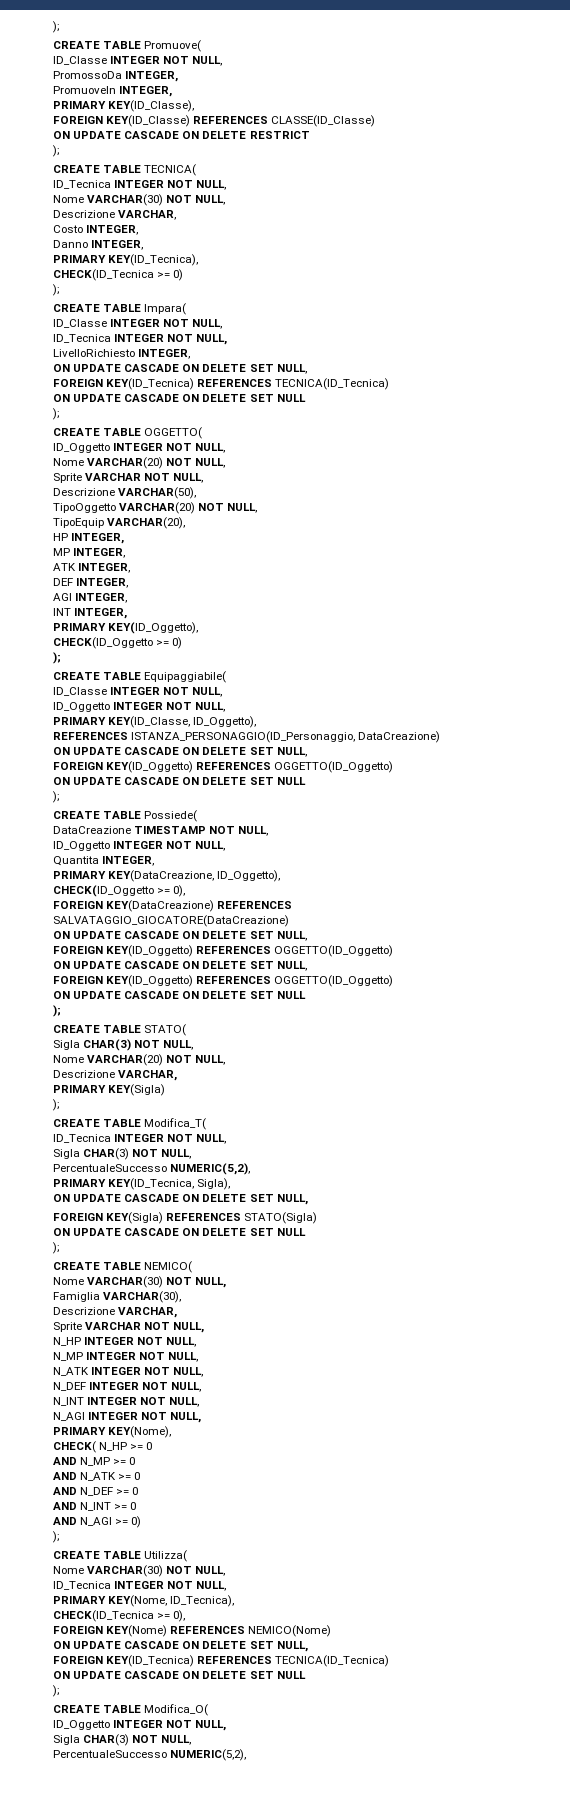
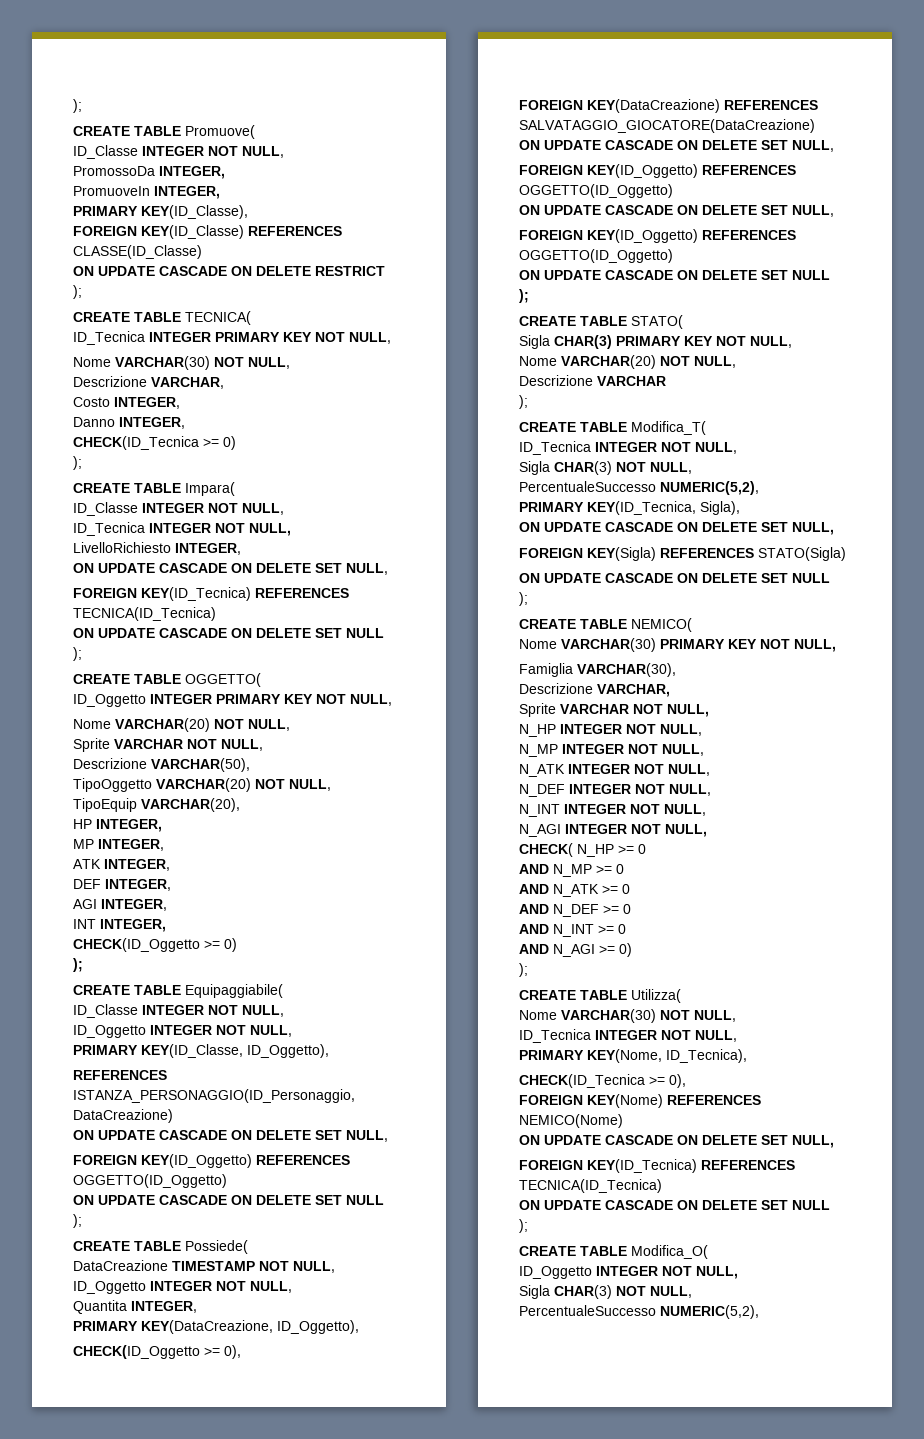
(165, 184) none -> [215,332,312,342] PRIMARY KEY
[53,254,199,266] // PRIMARY KEY(ID_Tecnica), -> (185, 423) none
(164, 447) none -> [216,694,313,704] PRIMARY KEY
[53,622,199,634] // PRIMARY KEY(ID_Oggetto), -> (166, 925) none
(132, 1045) none -> [616,336,713,346] PRIMARY KEY
[118,1070,178,1081] [53,1084,166,1096] VARCHAR, // PRIMARY KEY(Sigla) -> [597,376,666,386] VARCHAR
(164, 1282) none -> [660,639,757,649] PRIMARY KEY
[53,1426,172,1438] // PRIMARY KEY(Nome), -> (707, 830) none

